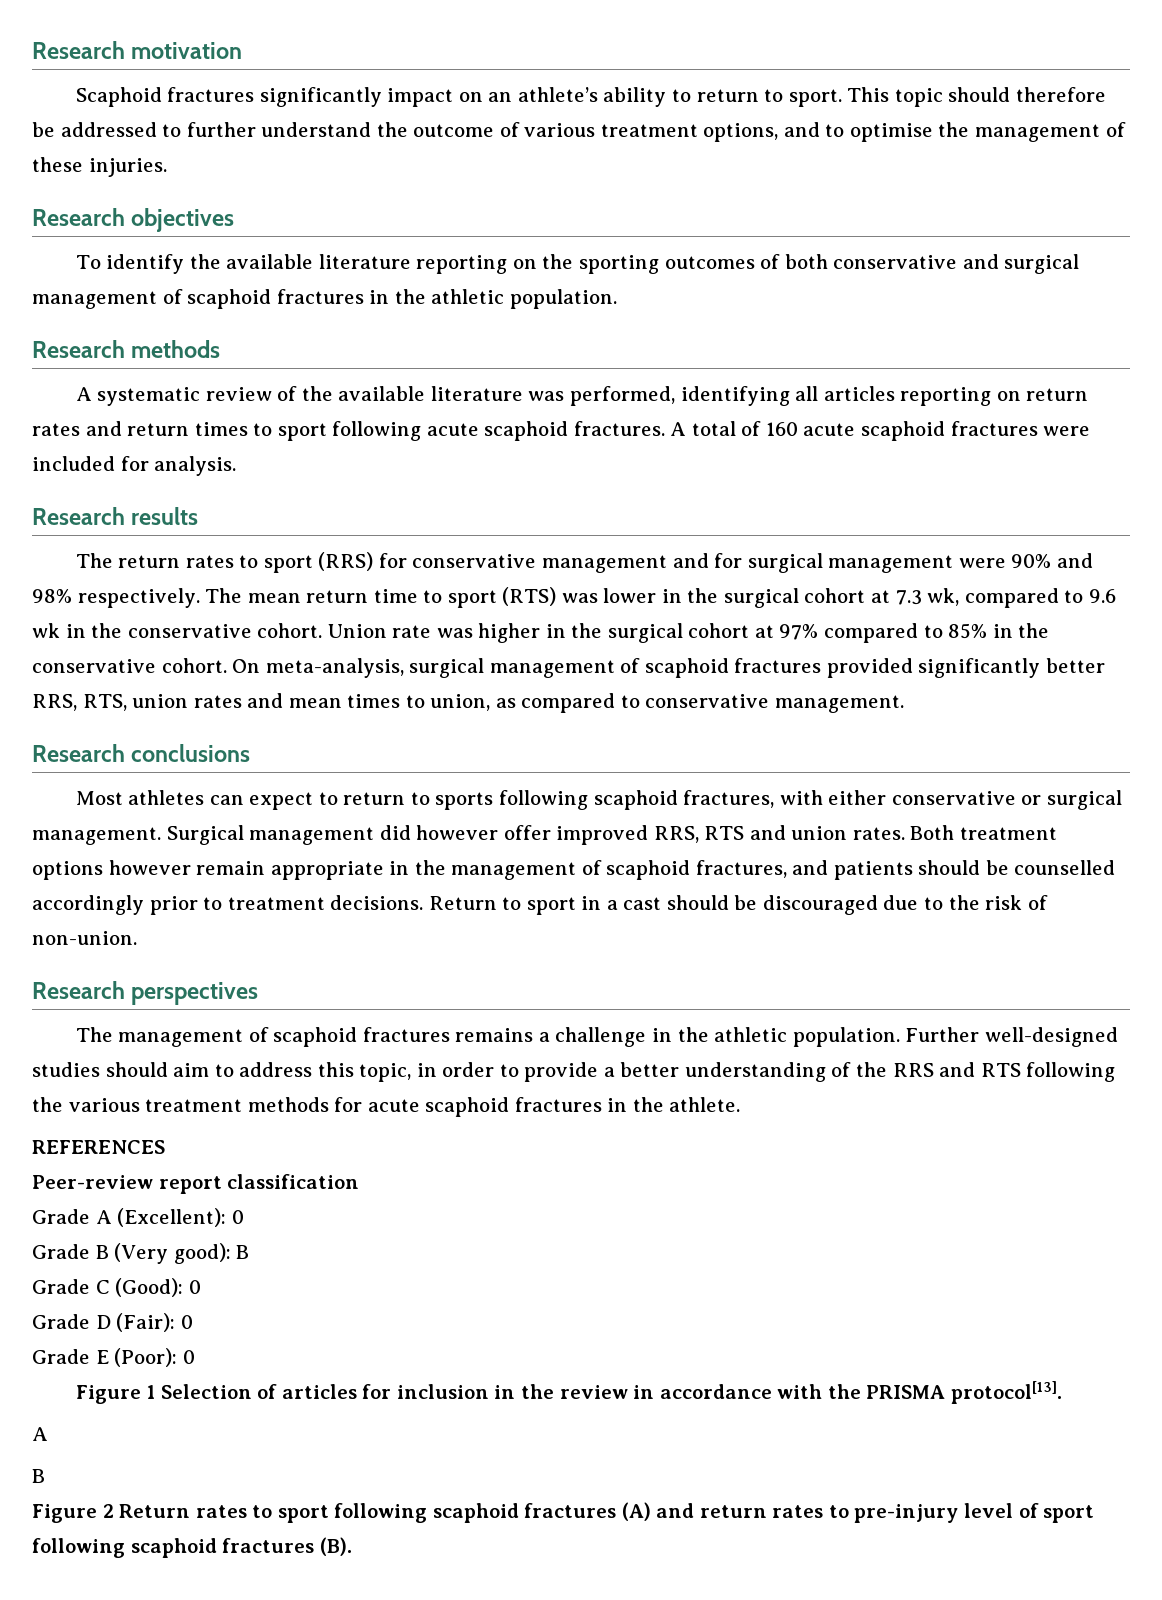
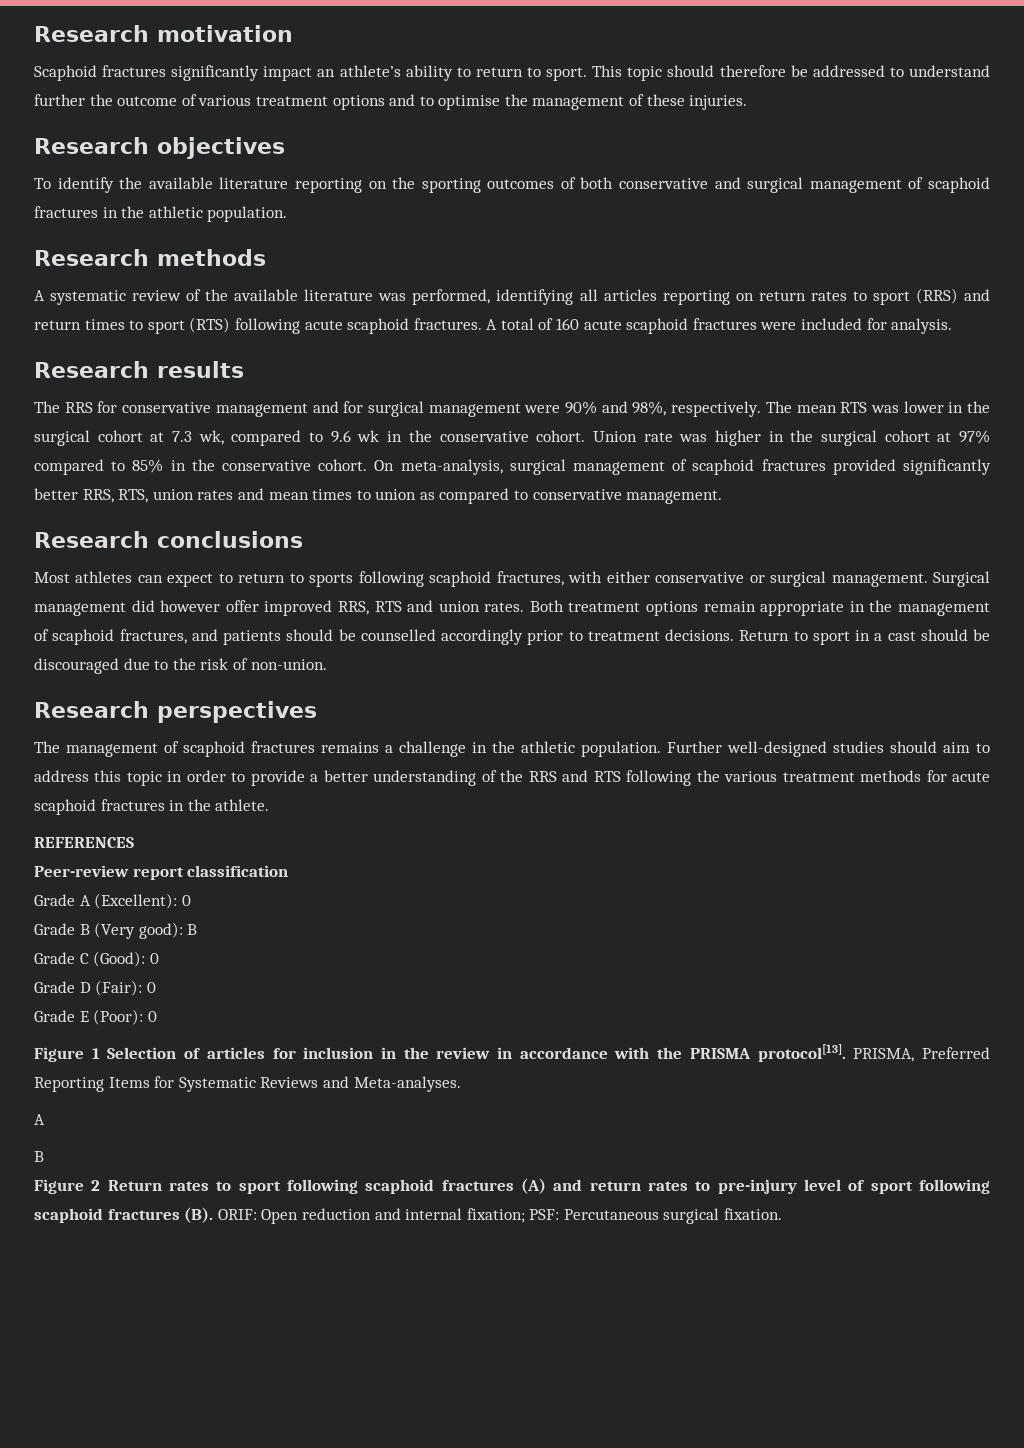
[458,92,483,102] on -> (313, 73) none
[186,122,372,137] further understand -> [908,65,990,77] [34,94,85,106] understand further
[703,123,779,142] options, -> [332,95,385,110] options
(80, 429) none -> [852,288,958,305] to sport (RRS)
(327, 432) none -> [189,317,231,333] (RTS)
[118,552,374,573] return rates to sport (RRS) -> [64,402,93,413] RRS
[32,589,72,603] 98% -> [632,401,667,416] 98%,
[306,587,557,608] return time to sport (RTS) -> [840,402,868,413] RTS
[430,694,491,711] union, -> [375,489,417,500] union
[108,860,191,875] however -> (699, 608) none
[359,1063,412,1082] topic, -> [126,771,162,786] topic
(1062, 1392) none -> [853,1047,991,1062] [34,1076,461,1092] PRISMA, Preferred Reporting Items for Systematic Reviews and Meta-analyses.
(352, 1546) none -> [217,1208,783,1224] ORIF: Open reduction and internal fixation; PSF: Percutaneous surgical fixation.

